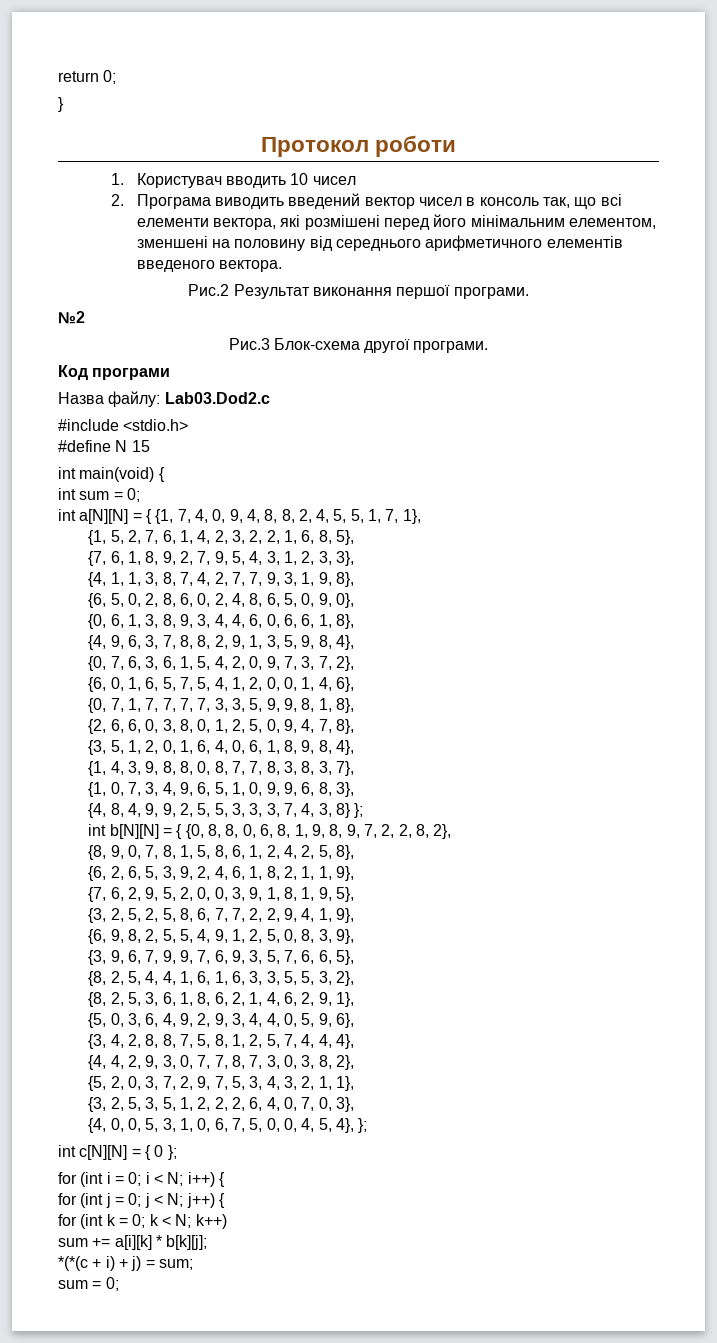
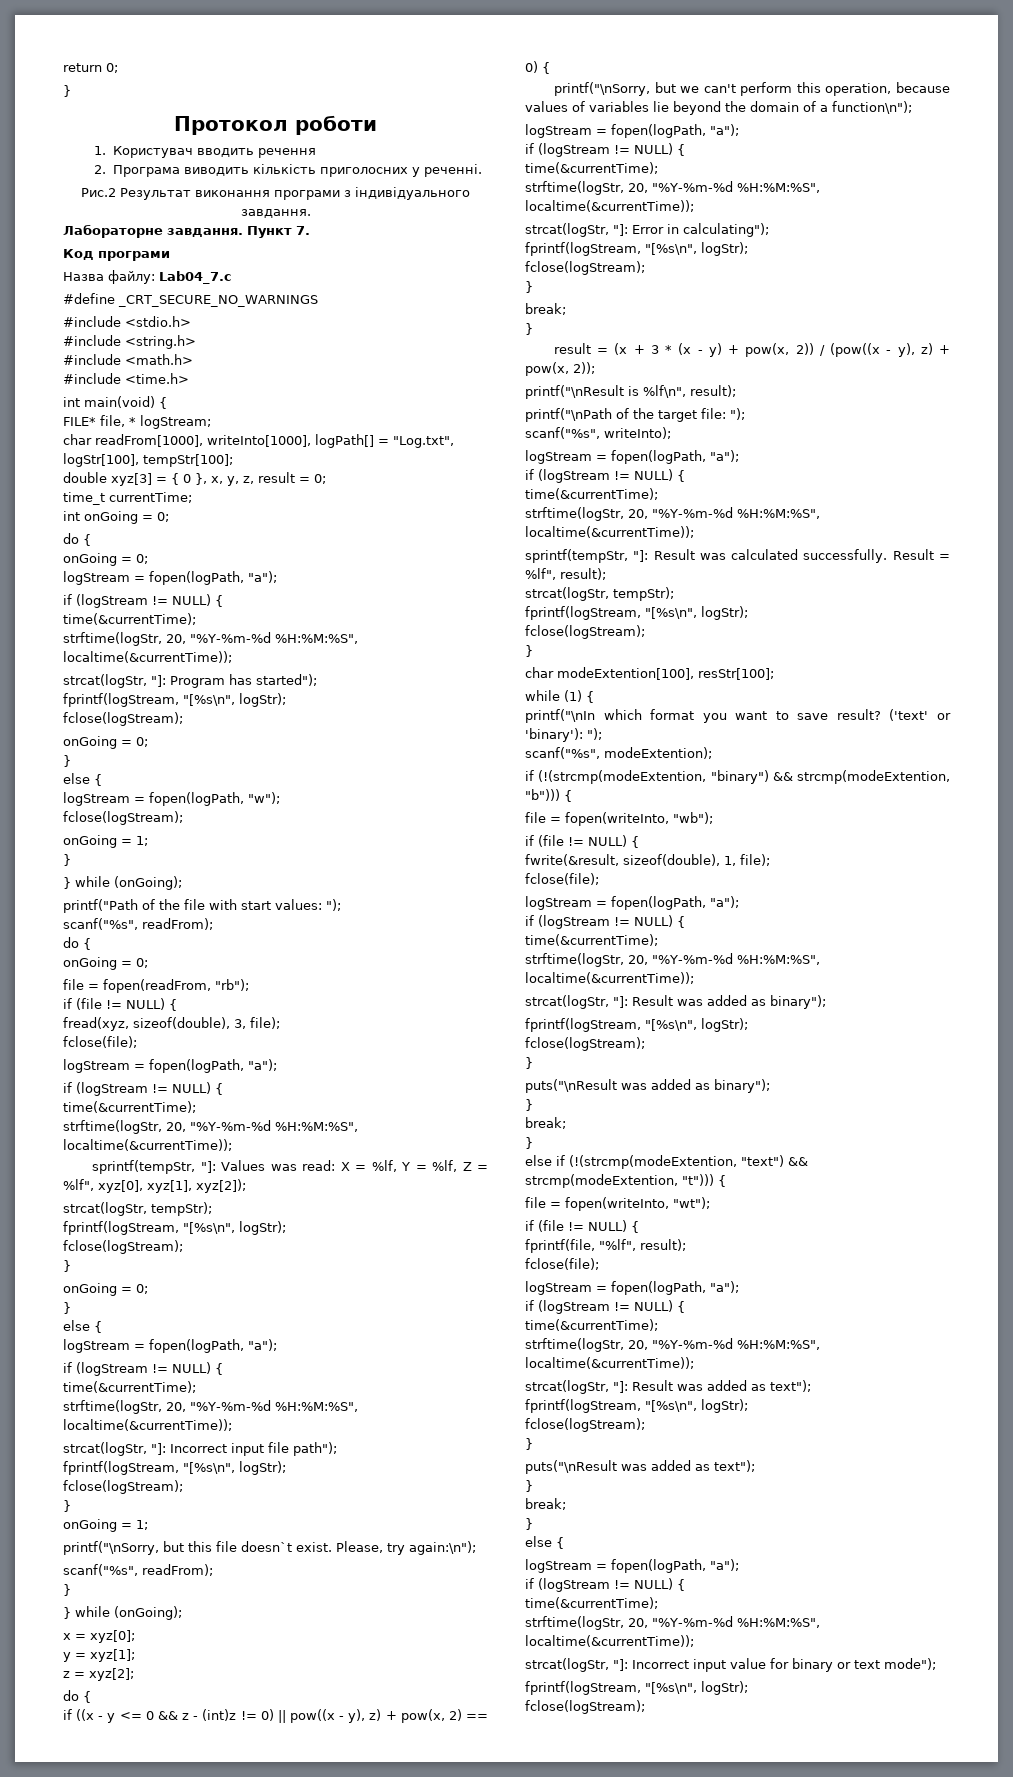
[290,173,356,185] 10 чисел -> [257,148,316,158] речення
[288,193,622,209] [136,214,657,230] [136,235,623,251] [136,260,283,272] [188,284,529,299] [58,311,85,324] [228,338,489,353] введений вектор чисел в консоль так, що всі елементи вектора, які розмішені перед його мінімальним елементом, зменшені на половину від середнього арифметичного елементів введеного вектора. // Рис.2 Результат виконання першої програми. // №2 // Рис.3 Блок-схема другої програми. -> [252,164,482,177] [81,187,470,200] [240,209,311,218] [63,224,310,238] кількість приголосних у реченні. // Рис.2 Результат виконання програми з індивідуального завдання. // Лабораторне завдання. Пункт 7.
[164,392,270,404] Lab03.Dod2.c -> [159,271,232,284] [63,293,318,307] Lab04_7.c // #define _CRT_SECURE_NO_WARNINGS
[58,440,150,452] [58,467,165,482] [58,488,140,502] [58,509,421,524] [88,530,354,545] [88,551,354,566] [88,572,354,587] [88,593,354,608] [88,614,354,629] [88,635,354,650] [88,656,354,671] [88,677,354,692] [88,698,354,713] [88,719,354,734] [88,740,354,755] [88,761,354,776] [88,782,354,797] [88,803,364,818] [88,824,452,839] [88,845,354,860] [88,866,354,881] [88,887,354,902] [88,908,354,923] [88,929,354,944] [88,950,354,965] [88,971,354,986] [88,992,354,1007] [88,1013,354,1028] [88,1034,354,1049] [88,1055,354,1070] [88,1076,354,1091] [88,1097,354,1112] [88,1118,368,1133] [58,1145,177,1160] [58,1172,225,1187] [58,1193,225,1208] [58,1214,227,1229] [58,1235,208,1250] [58,1256,193,1271] [58,1277,119,1291] #define N 15 // int main(void) { // int sum = 0; // int a[N][N] = { {1, 7, 4, 0, 9, 4, 8, 8, 2, 4, 5, 5, 1, 7, 1}, // {1, 5, 2, 7, 6, 1, 4, 2, 3, 2, 2, 1, 6, 8, 5}, // {7, 6, 1, 8, 9, 2, 7, 9, 5, 4, 3, 1, 2, 3, 3}, // {4, 1, 1, 3, 8, 7, 4, 2, 7, 7, 9, 3, 1, 9, 8}, // {6, 5, 0, 2, 8, 6, 0, 2, 4, 8, 6, 5, 0, 9, 0}, // {0, 6, 1, 3, 8, 9, 3, 4, 4, 6, 0, 6, 6, 1, 8}, // {4, 9, 6, 3, 7, 8, 8, 2, 9, 1, 3, 5, 9, 8, 4}, // {0, 7, 6, 3, 6, 1, 5, 4, 2, 0, 9, 7, 3, 7, 2}, // {6, 0, 1, 6, 5, 7, 5, 4, 1, 2, 0, 0, 1, 4, 6}, // {0, 7, 1, 7, 7, 7, 7, 3, 3, 5, 9, 9, 8, 1, 8}, // {2, 6, 6, 0, 3, 8, 0, 1, 2, 5, 0, 9, 4, 7, 8}, // {3, 5, 1, 2, 0, 1, 6, 4, 0, 6, 1, 8, 9, 8, 4}, // {1, 4, 3, 9, 8, 8, 0, 8, 7, 7, 8, 3, 8, 3, 7}, // {1, 0, 7, 3, 4, 9, 6, 5, 1, 0, 9, 9, 6, 8, 3}, // {4, 8, 4, 9, 9, 2, 5, 5, 3, 3, 3, 7, 4, 3, 8} }; // int b[N][N] = { {0, 8, 8, 0, 6, 8, 1, 9, 8, 9, 7, 2, 2, 8, 2}, // {8, 9, 0, 7, 8, 1, 5, 8, 6, 1, 2, 4, 2, 5, 8}, // {6, 2, 6, 5, 3, 9, 2, 4, 6, 1, 8, 2, 1, 1, 9}, // {7, 6, 2, 9, 5, 2, 0, 0, 3, 9, 1, 8, 1, 9, 5}, // {3, 2, 5, 2, 5, 8, 6, 7, 7, 2, 2, 9, 4, 1, 9}, // {6, 9, 8, 2, 5, 5, 4, 9, 1, 2, 5, 0, 8, 3, 9}, // {3, 9, 6, 7, 9, 9, 7, 6, 9, 3, 5, 7, 6, 6, 5}, // {8, 2, 5, 4, 4, 1, 6, 1, 6, 3, 3, 5, 5, 3, 2}, // {8, 2, 5, 3, 6, 1, 8, 6, 2, 1, 4, 6, 2, 9, 1}, // {5, 0, 3, 6, 4, 9, 2, 9, 3, 4, 4, 0, 5, 9, 6}, // {3, 4, 2, 8, 8, 7, 5, 8, 1, 2, 5, 7, 4, 4, 4}, // {4, 4, 2, 9, 3, 0, 7, 7, 8, 7, 3, 0, 3, 8, 2}, // {5, 2, 0, 3, 7, 2, 9, 7, 5, 3, 4, 3, 2, 1, 1}, // {3, 2, 5, 3, 5, 1, 2, 2, 2, 6, 4, 0, 7, 0, 3}, // {4, 0, 0, 5, 3, 1, 0, 6, 7, 5, 0, 0, 4, 5, 4}, }; // int c[N][N] = { 0 }; // for (int i = 0; i < N; i++) { // for (int j = 0; j < N; j++) { // for (int k = 0; k < N; k++) // sum += a[i][k] * b[k][j]; // *(*(c + i) + j) = sum; // sum = 0; -> [63,335,196,349] [63,354,193,365] [63,373,189,384] [63,396,167,409] [63,415,211,429] [63,434,454,448] [63,453,233,467] [63,472,326,486] [63,492,192,505] [63,511,169,524] [63,533,91,546] [63,553,148,566] [63,571,277,585] [63,594,223,608] [63,613,196,625] [63,632,358,646] [63,651,232,663] [63,674,317,688] [63,693,286,707] [63,712,183,726] [63,736,148,749] [63,755,71,767] [63,773,102,786] [63,792,280,806] [63,811,183,825] [63,835,148,848] [63,854,71,866] [63,876,182,890] [63,899,341,913] [63,918,213,930] [63,937,91,950] [63,957,148,970] [63,979,249,993] [63,998,177,1011] [63,1017,280,1031] [63,1036,137,1048] [63,1059,277,1073] [63,1082,223,1096] [63,1101,196,1113] [63,1120,358,1134] [63,1139,232,1151] [92,1160,488,1174] [63,1179,246,1193] [63,1202,212,1216] [63,1221,286,1235] [63,1240,183,1254] [63,1260,71,1272] [63,1283,148,1296] [63,1302,71,1314] [63,1320,102,1333] [63,1339,277,1353] [63,1362,223,1376] [63,1381,196,1393] [63,1400,358,1414] [63,1419,232,1431] [63,1442,337,1456] [63,1461,286,1475] [63,1480,183,1494] [63,1500,71,1512] [63,1519,148,1532] [63,1541,476,1555] [63,1564,213,1576] [63,1584,71,1596] [63,1606,182,1620] [63,1630,135,1643] [63,1649,135,1662] [63,1668,134,1681] [63,1690,91,1703] [63,1709,488,1723] [525,61,550,74] [554,82,950,96] [525,101,912,115] [525,124,739,138] [525,143,685,157] [525,162,658,174] [525,181,820,195] [525,200,694,212] [525,223,769,237] [525,242,748,256] [525,261,645,275] [525,281,533,293] [525,303,566,315] [525,323,533,335] [554,343,951,357] [525,362,595,376] [525,385,736,399] [525,408,745,422] [525,427,671,439] [525,450,739,464] [525,469,685,483] [525,488,658,500] [525,507,820,521] [525,526,694,538] [525,549,950,563] [525,568,606,580] [525,587,674,601] [525,606,748,620] [525,625,645,639] [525,645,533,657] [525,667,774,680] [525,690,594,703] [525,709,951,723] [525,728,602,742] [525,747,712,759] [525,770,950,784] [525,789,572,802] [525,812,713,826] [525,835,639,848] [525,854,770,866] [525,873,599,885] [525,896,739,910] [525,915,685,929] [525,934,658,946] [525,953,820,967] [525,972,694,984] [525,995,826,1009] [525,1018,748,1032] [525,1037,645,1051] [525,1057,533,1069] [525,1079,770,1093] [525,1099,533,1111] [525,1117,566,1129] [525,1137,533,1149] [525,1155,808,1169] [525,1174,726,1188] [525,1197,710,1211] [525,1220,639,1233] [525,1239,686,1253] [525,1258,599,1270] [525,1281,739,1295] [525,1300,685,1314] [525,1319,658,1331] [525,1338,820,1352] [525,1357,694,1369] [525,1380,811,1394] [525,1399,748,1413] [525,1418,645,1432] [525,1438,533,1450] [525,1460,755,1474] [525,1480,533,1492] [525,1498,566,1510] [525,1518,533,1530] [525,1536,564,1549] [525,1559,739,1573] [525,1578,685,1592] [525,1597,658,1609] [525,1616,820,1630] [525,1635,694,1647] [525,1658,936,1672] [525,1681,748,1695] [525,1700,645,1714] #include <string.h> // #include <math.h> // #include <time.h> // int main(void) { // FILE* file, * logStream; // char readFrom[1000], writeInto[1000], logPath[] = "Log.txt", logStr[100], tempStr[100]; // double xyz[3] = { 0 }, x, y, z, result = 0; // time_t currentTime; // int onGoing = 0; // do { // onGoing = 0; // logStream = fopen(logPath, "a"); // if (logStream != NULL) { // time(&currentTime); // strftime(logStr, 20, "%Y-%m-%d %H:%M:%S", localtime(&currentTime)); // strcat(logStr, "]: Program has started"); // fprintf(logStream, "[%s\n", logStr); // fclose(logStream); // onGoing = 0; // } // else { // logStream = fopen(logPath, "w"); // fclose(logStream); // onGoing = 1; // } // } while (onGoing); // printf("Path of the file with start values: "); // scanf("%s", readFrom); // do { // onGoing = 0; // file = fopen(readFrom, "rb"); // if (file != NULL) { // fread(xyz, sizeof(double), 3, file); // fclose(file); // logStream = fopen(logPath, "a"); // if (logStream != NULL) { // time(&currentTime); // strftime(logStr, 20, "%Y-%m-%d %H:%M:%S", localtime(&currentTime)); // sprintf(tempStr, "]: Values was read: X = %lf, Y = %lf, Z = %lf", xyz[0], xyz[1], xyz[2]); // strcat(logStr, tempStr); // fprintf(logStream, "[%s\n", logStr); // fclose(logStream); // } // onGoing = 0; // } // else { // logStream = fopen(logPath, "a"); // if (logStream != NULL) { // time(&currentTime); // strftime(logStr, 20, "%Y-%m-%d %H:%M:%S", localtime(&currentTime)); // strcat(logStr, "]: Incorrect input file path"); // fprintf(logStream, "[%s\n", logStr); // fclose(logStream); // } // onGoing = 1; // printf("\nSorry, but this file doesn`t exist. Please, try again:\n"); // scanf("%s", readFrom); // } // } while (onGoing); // x = xyz[0]; // y = xyz[1]; // z = xyz[2]; // do { // if ((x - y <= 0 && z - (int)z != 0) || pow((x - y), z) + pow(x, 2) == 0) { // printf("\nSorry, but we can't perform this operation, because values of variables lie beyond the domain of a function\n"); // logStream = fopen(logPath, "a"); // if (logStream != NULL) { // time(&currentTime); // strftime(logStr, 20, "%Y-%m-%d %H:%M:%S", localtime(&currentTime)); // strcat(logStr, "]: Error in calculating"); // fprintf(logStream, "[%s\n", logStr); // fclose(logStream); // } // break; // } // result = (x + 3 * (x - y) + pow(x, 2)) / (pow((x - y), z) + pow(x, 2)); // printf("\nResult is %lf\n", result); // printf("\nPath of the target file: "); // scanf("%s", writeInto); // logStream = fopen(logPath, "a"); // if (logStream != NULL) { // time(&currentTime); // strftime(logStr, 20, "%Y-%m-%d %H:%M:%S", localtime(&currentTime)); // sprintf(tempStr, "]: Result was calculated successfully. Result = %lf", result); // strcat(logStr, tempStr); // fprintf(logStream, "[%s\n", logStr); // fclose(logStream); // } // char modeExtention[100], resStr[100]; // while (1) { // printf("\nIn which format you want to save result? ('text' or 'binary'): "); // scanf("%s", modeExtention); // if (!(strcmp(modeExtention, "binary") && strcmp(modeExtention, "b"))) { // file = fopen(writeInto, "wb"); // if (file != NULL) { // fwrite(&result, sizeof(double), 1, file); // fclose(file); // logStream = fopen(logPath, "a"); // if (logStream != NULL) { // time(&currentTime); // strftime(logStr, 20, "%Y-%m-%d %H:%M:%S", localtime(&currentTime)); // strcat(logStr, "]: Result was added as binary"); // fprintf(logStream, "[%s\n", logStr); // fclose(logStream); // } // puts("\nResult was added as binary"); // } // break; // } // else if (!(strcmp(modeExtention, "text") && strcmp(modeExtention, "t"))) { // file = fopen(writeInto, "wt"); // if (file != NULL) { // fprintf(file, "%lf", result); // fclose(file); // logStream = fopen(logPath, "a"); // if (logStream != NULL) { // time(&currentTime); // strftime(logStr, 20, "%Y-%m-%d %H:%M:%S", localtime(&currentTime)); // strcat(logStr, "]: Result was added as text"); // fprintf(logStream, "[%s\n", logStr); // fclose(logStream); // } // puts("\nResult was added as text"); // } // break; // } // else { // logStream = fopen(logPath, "a"); // if (logStream != NULL) { // time(&currentTime); // strftime(logStr, 20, "%Y-%m-%d %H:%M:%S", localtime(&currentTime)); // strcat(logStr, "]: Incorrect input value for binary or text mode"); // fprintf(logStream, "[%s\n", logStr); // fclose(logStream);

